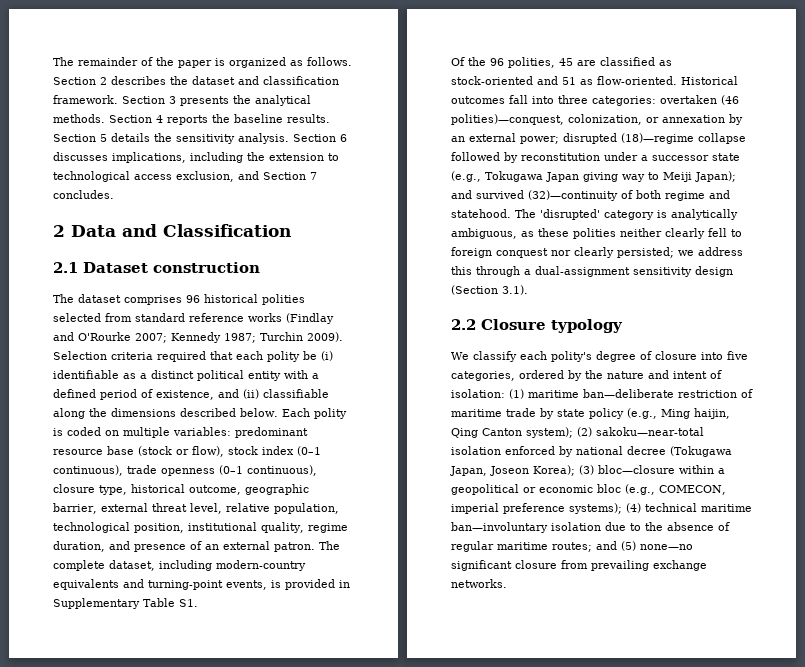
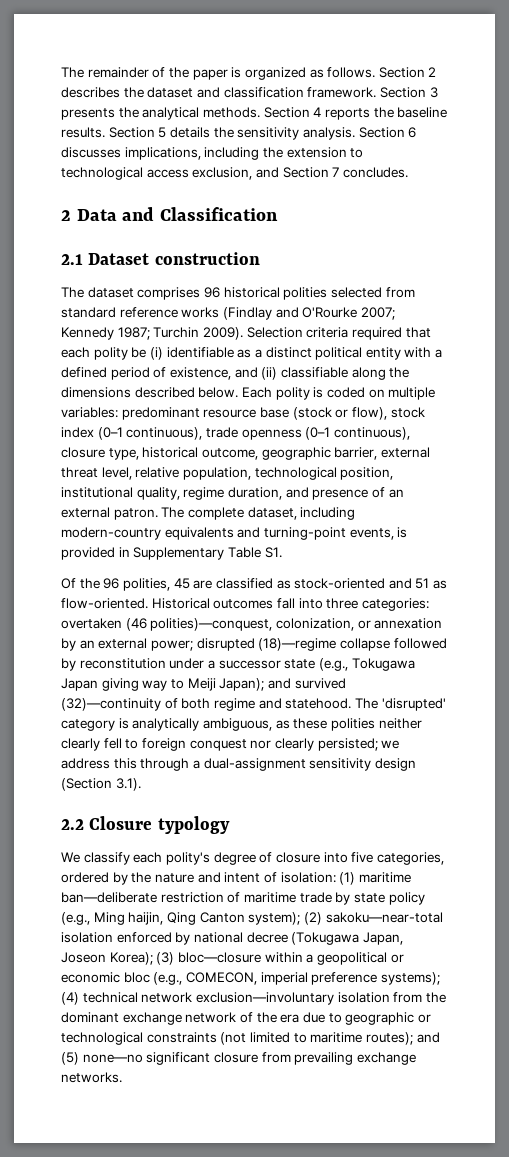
[701,504,752,512] [451,522,730,533] [451,541,592,552] maritime ban—involuntary isolation due to the absence of regular maritime routes; -> [141,992,446,1005] [61,1012,431,1025] [61,1032,413,1045] network exclusion—involuntary isolation from the dominant exchange network of the era due to geographic or technological constraints (not limited to maritime routes);

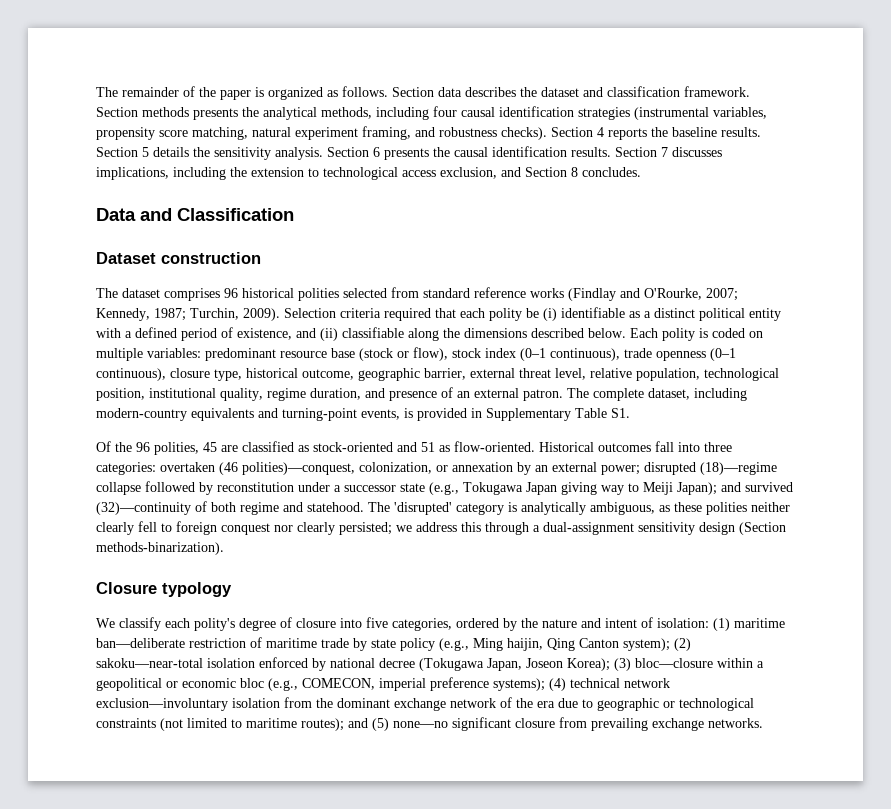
[428,67,437,77] 2 -> [438,87,462,97] data
[429,87,438,98] 3 -> [142,107,189,117] methods
[202,107,260,118] methods. -> [321,106,767,120] [96,126,547,140] methods, including four causal identification strategies (instrumental variables, propensity score matching, natural experiment framing, and robustness checks).
(417, 132) none -> [384,146,668,160] presents the causal identification results. Section 7
[332,167,340,177] 7 -> [571,167,578,177] 8
[61,210,71,221] 2 -> (641, 172) none
[61,254,83,265] 2.1 -> (294, 214) none
[302,307,395,320] [61,327,200,340] O'Rourke 2007; Kennedy 1987; Turchin -> [644,288,738,301] [96,308,239,321] O'Rourke, 2007; Kennedy, 1987; Turchin,
[115,778,141,791] [61,819,84,830] 3.1). // 2.2 -> [96,542,224,555] methods-binarization). //

